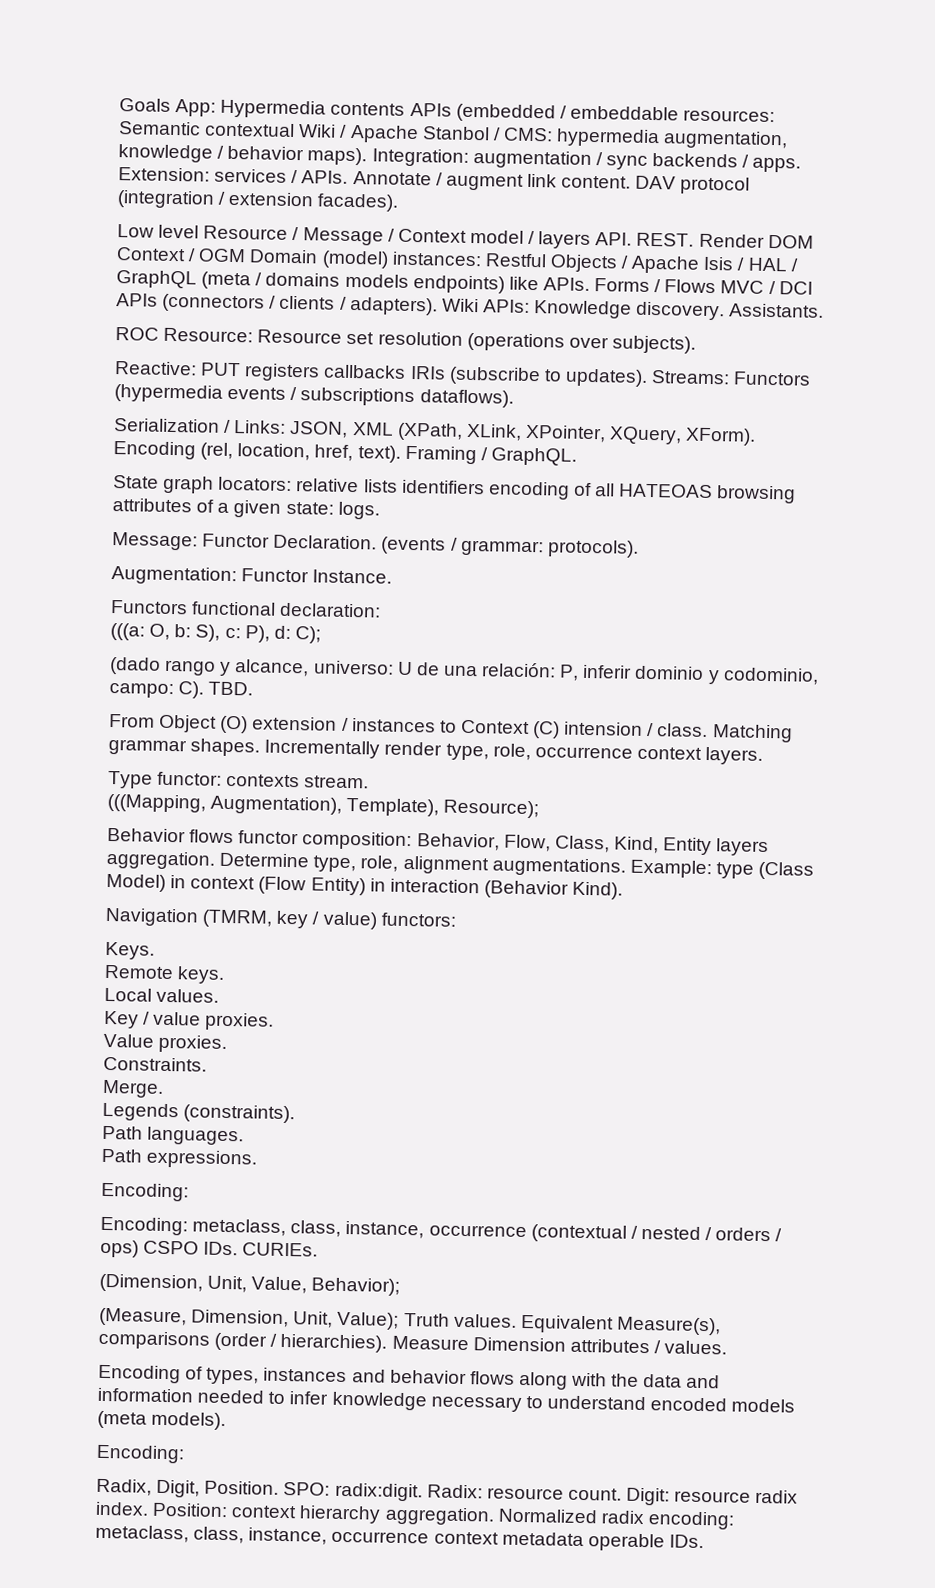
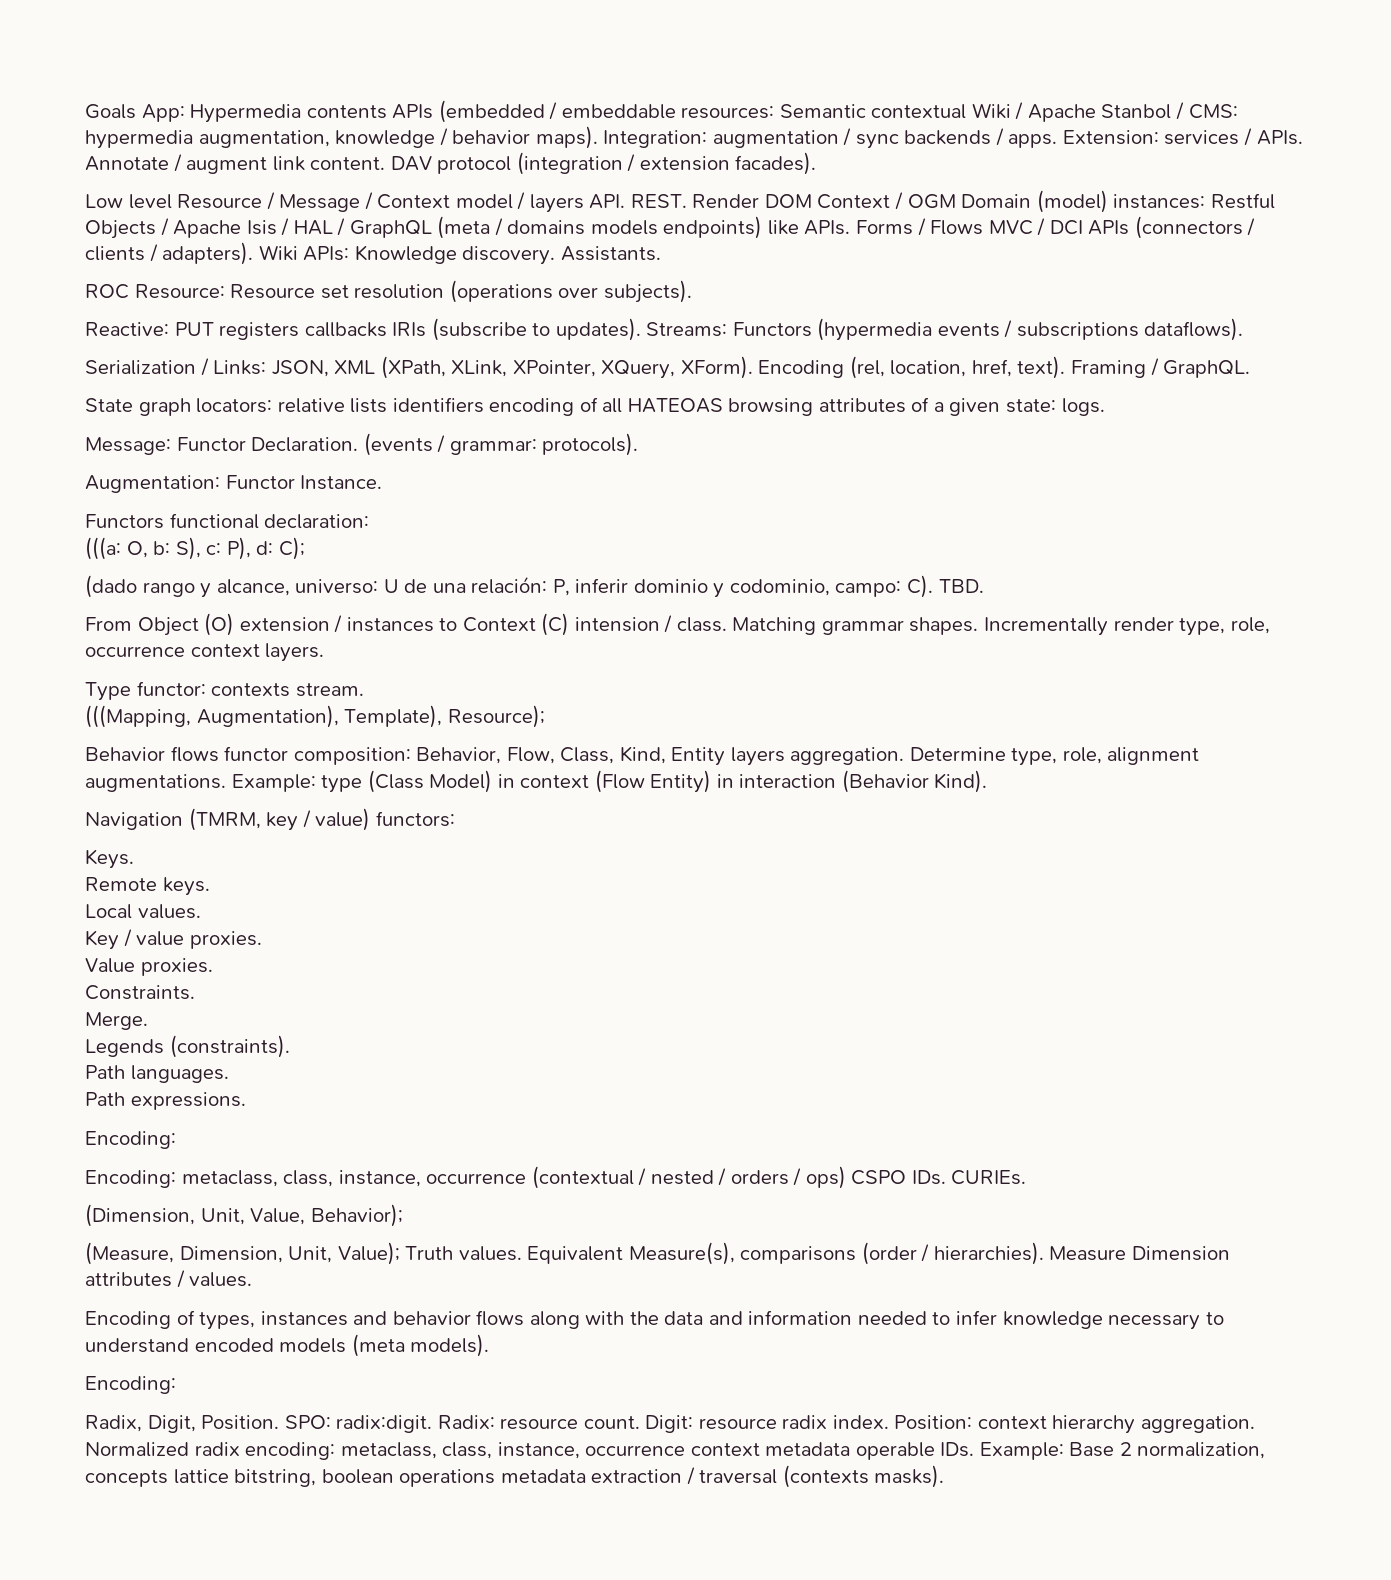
(704, 1541) none -> [979,1442,1266,1460] [85,1465,945,1488] Example: Base 2 normalization, concepts lattice bitstring, boolean operations metadata extraction / traversal (contexts masks).

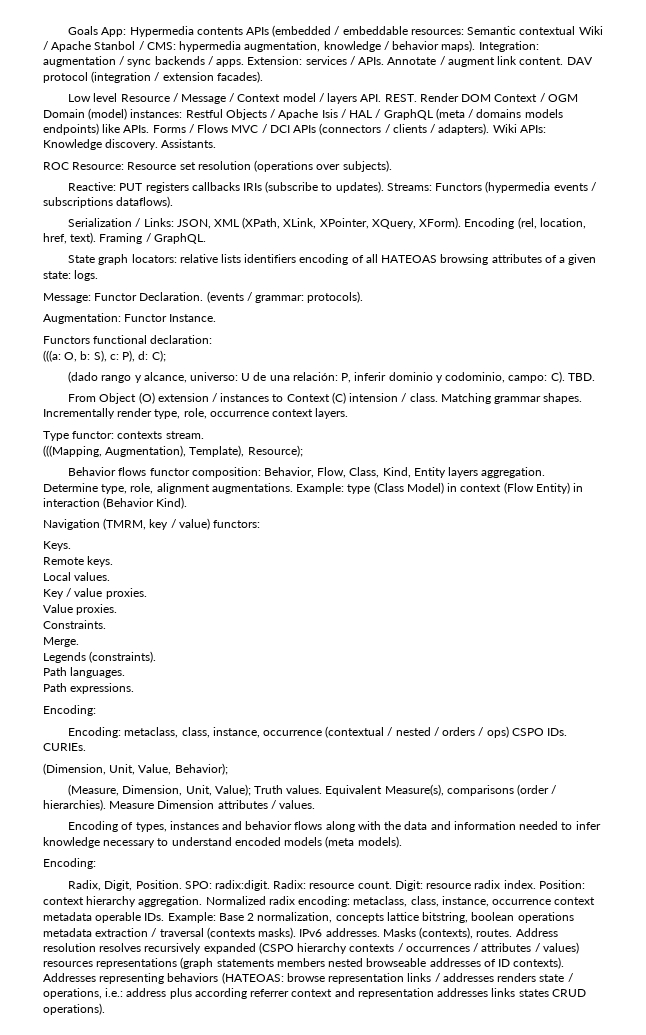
(945, 1476) none -> [299,927,558,939] [43,942,579,954] [43,957,565,969] [43,972,574,984] [43,988,586,999] [43,1003,105,1015] IPv6 addresses. Masks (contexts), routes. Address resolution resolves recursively expanded (CSPO hierarchy contexts / occurrences / attributes / values) resources representations (graph statements members nested browseable addresses of ID contexts). Addresses representing behaviors (HATEOAS: browse representation links / addresses renders state / operations, i.e.: address plus according referrer context and representation addresses links states CRUD operations).

